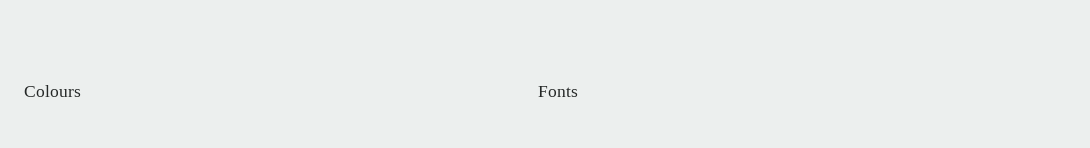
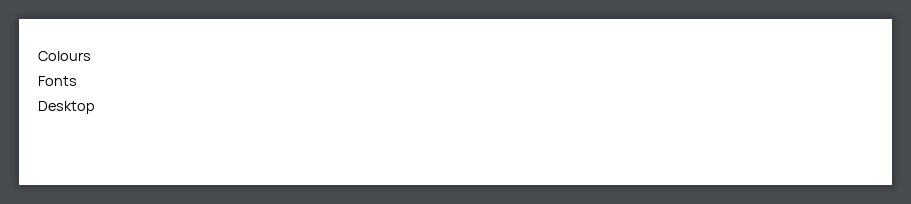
(578, 91) none -> [38,101,95,114] // Desktop

